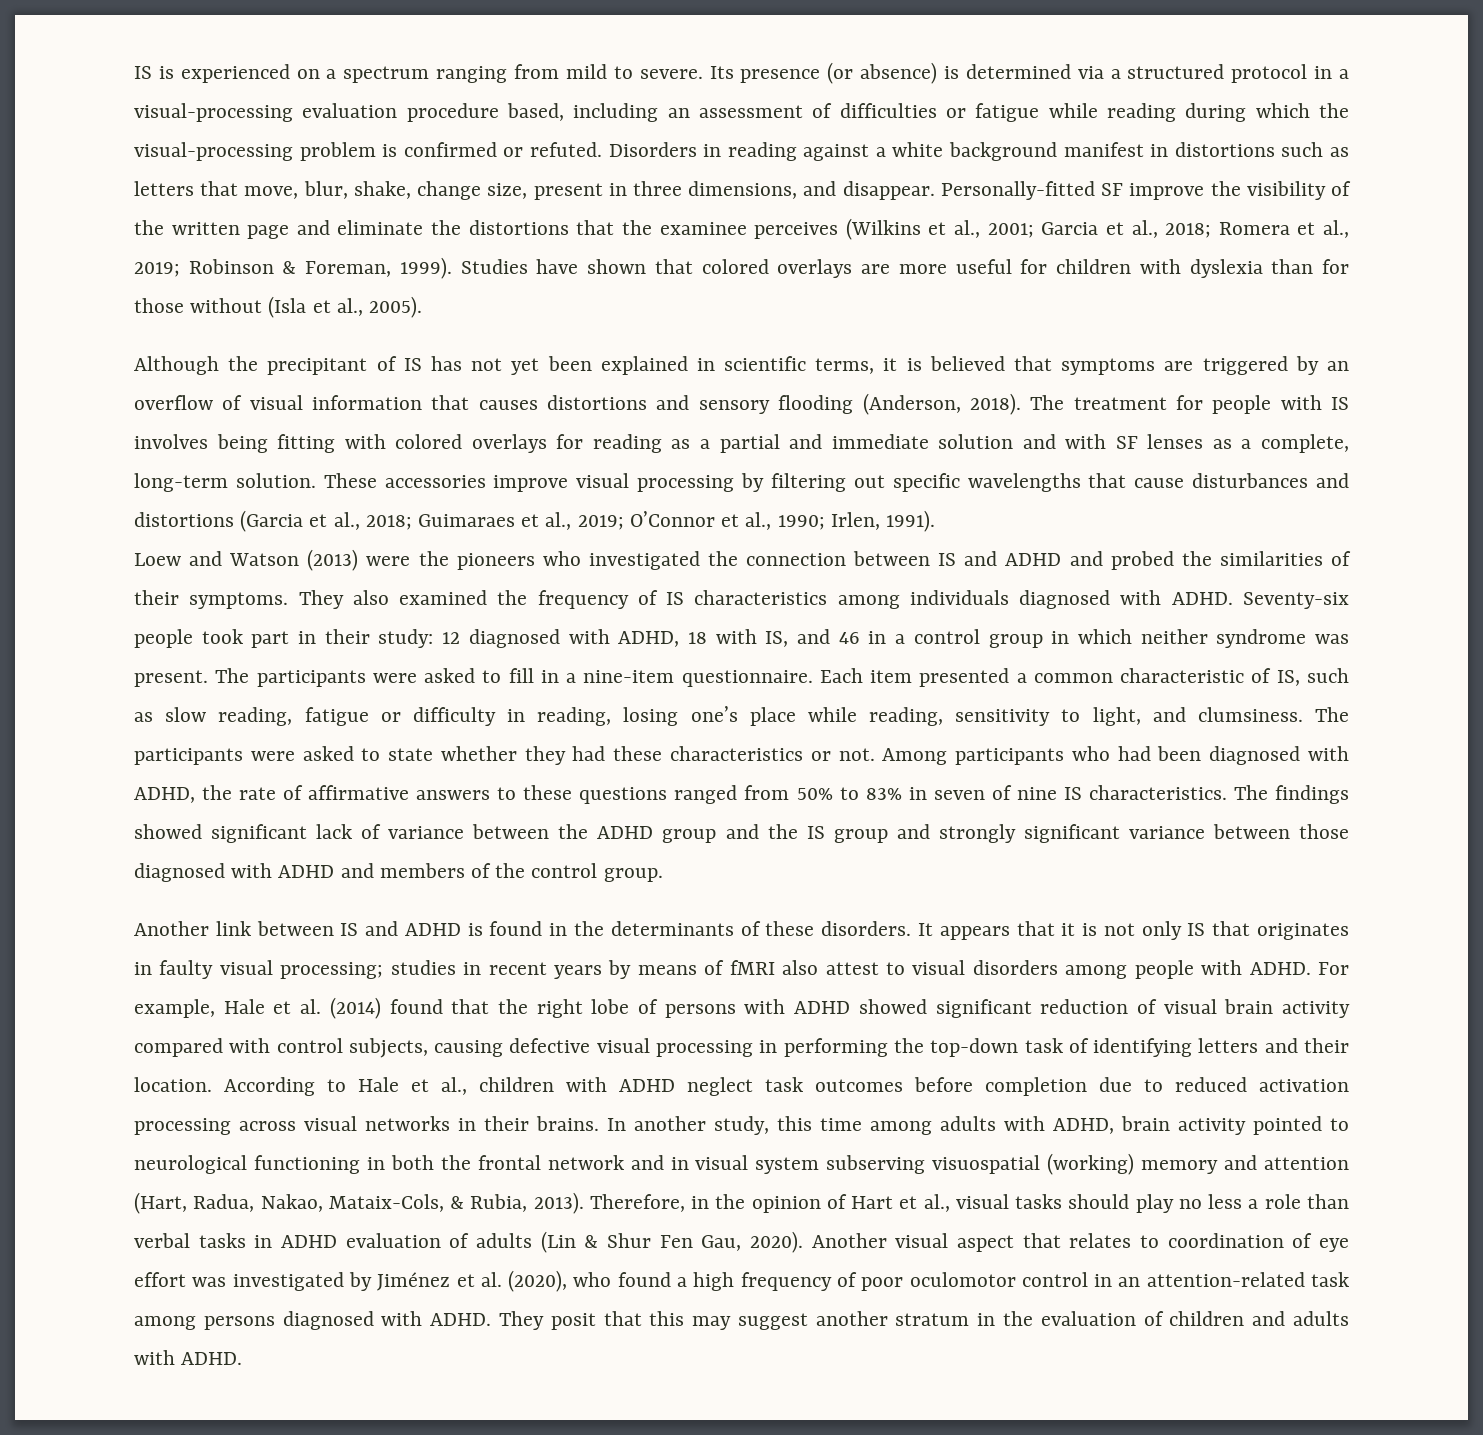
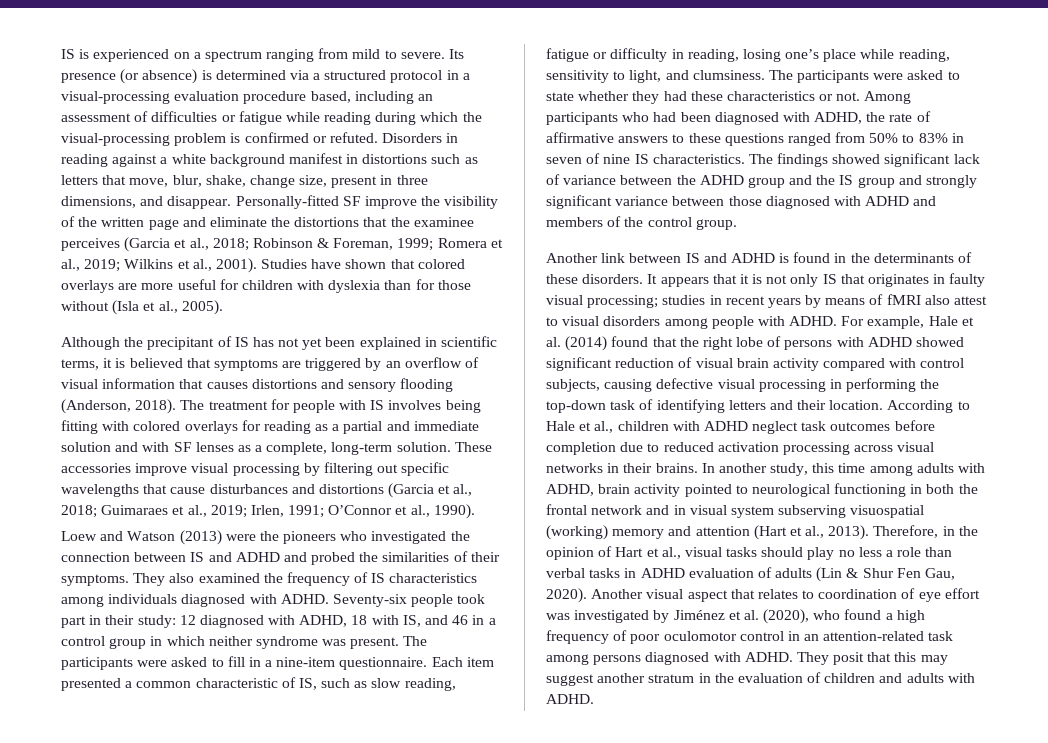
[845,218,1349,240] [134,257,452,279] (Wilkins et al., 2001; Garcia et al., 2018; Romera et al., 2019; Robinson & Foreman, 1999). -> [124,237,503,252] [61,258,257,273] (Garcia et al., 2018; Robinson & Foreman, 1999; Romera et al., 2019; Wilkins et al., 2001).
(624, 522) none -> [250,505,325,518] Irlen, 1991;
[777,510,935,532] 1990; Irlen, 1991). -> [433,504,475,519] 1990).
[134,1192,528,1214] (Hart, Radua, Nakao, Mataix-Cols, & Rubia, -> [753,525,825,540] (Hart et al.,

